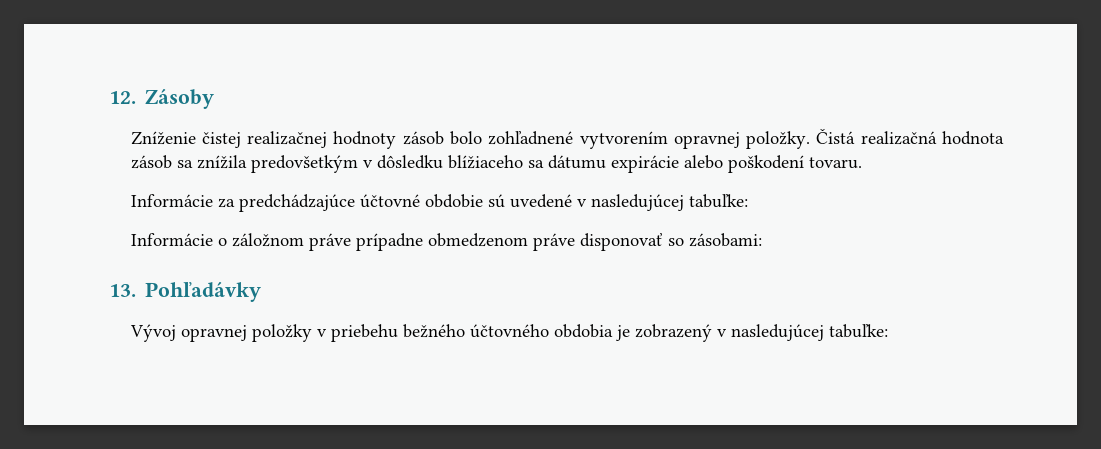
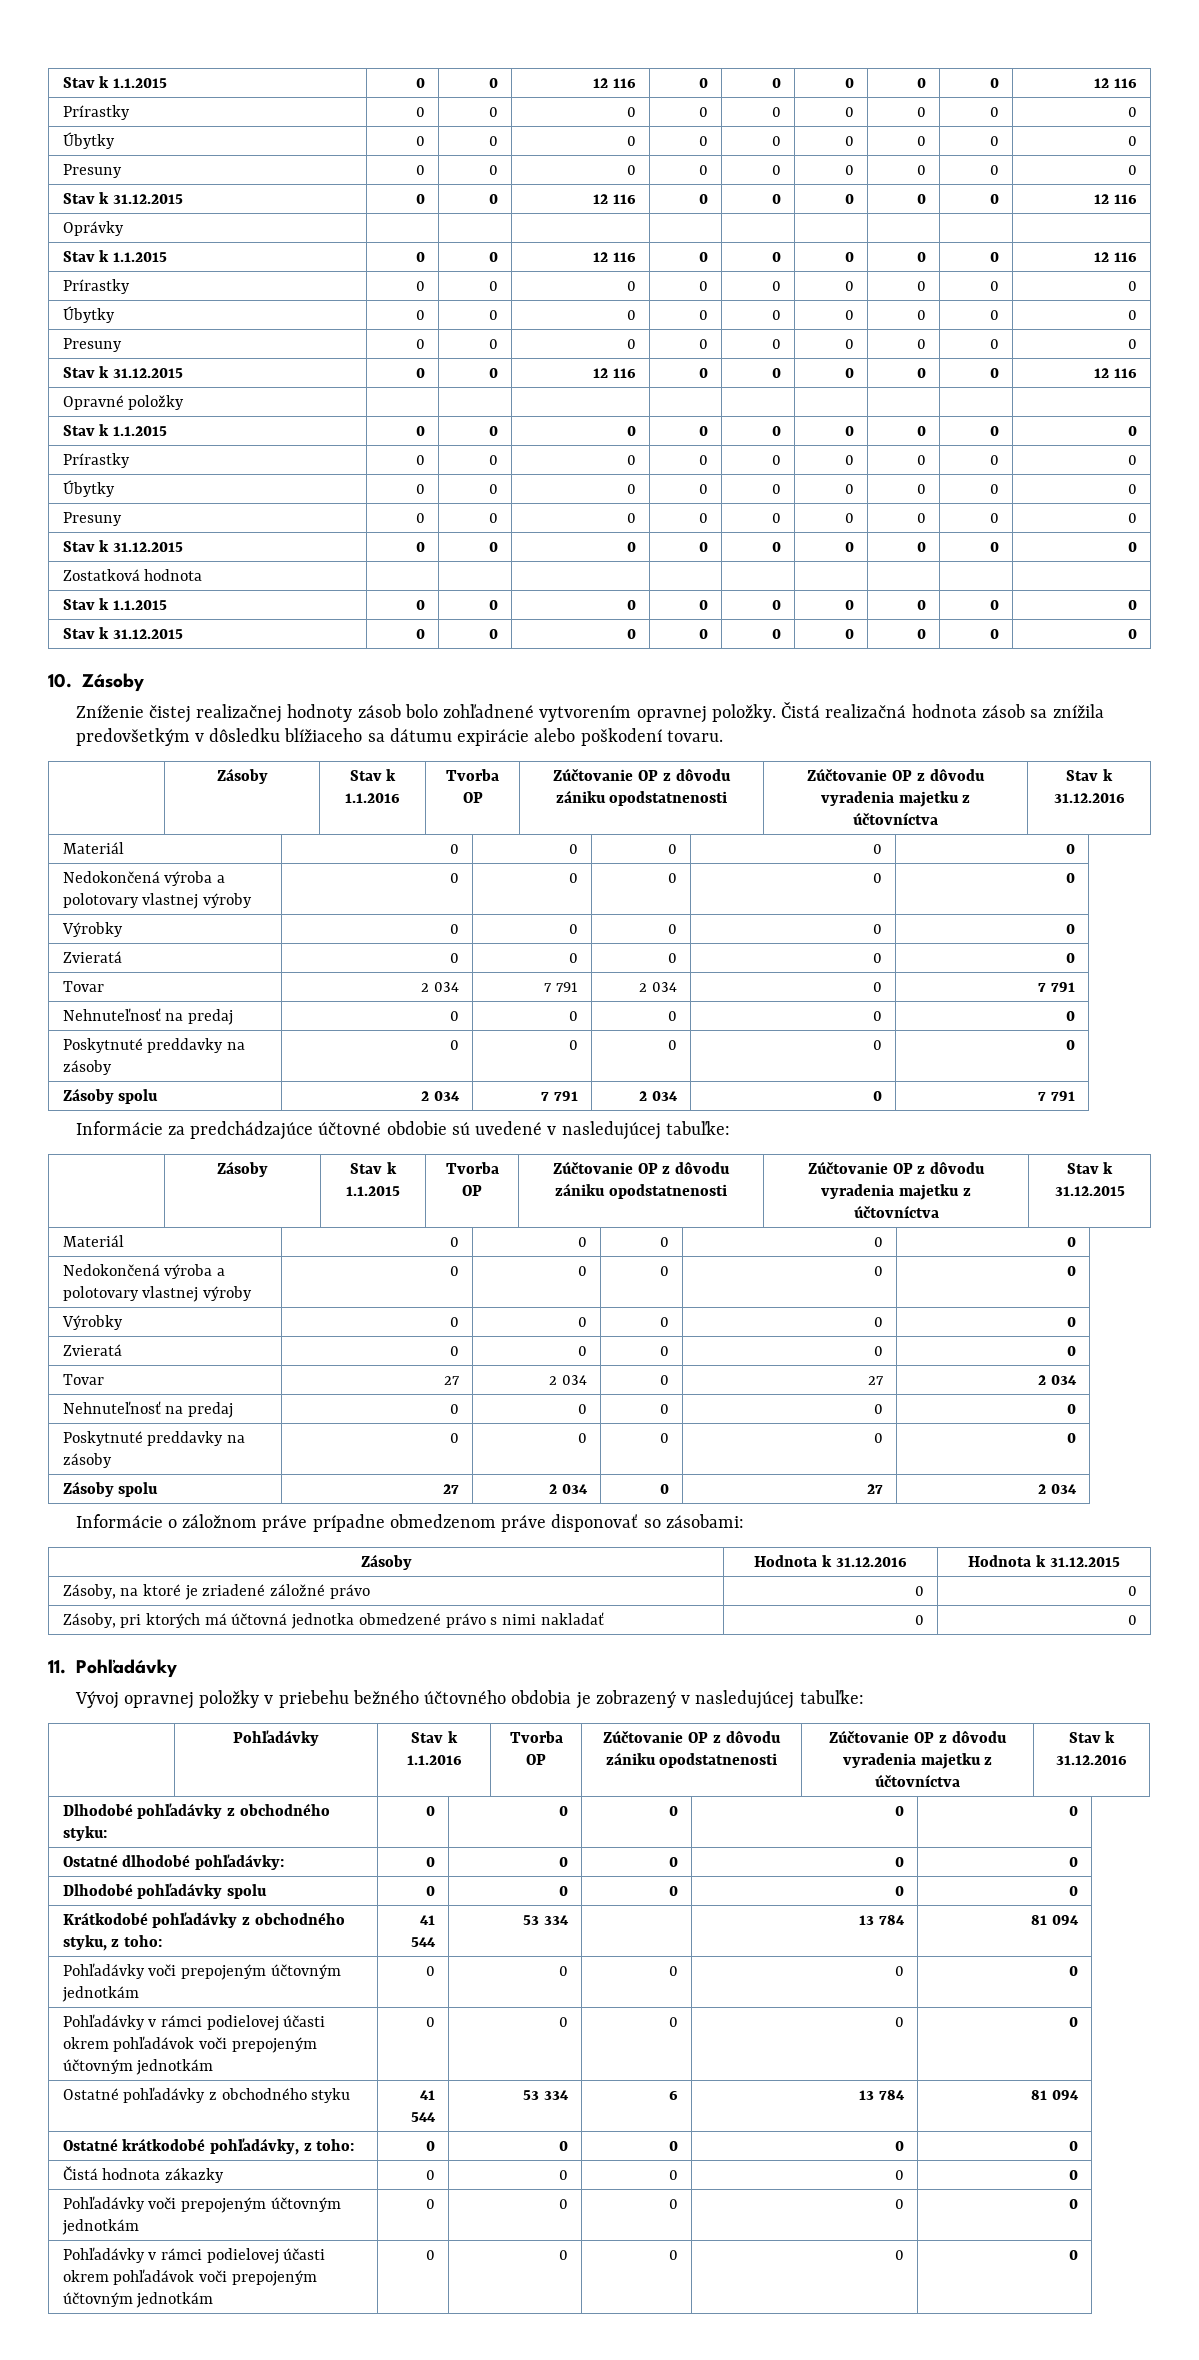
[109,91,136,104] 12. -> [62,76,167,88] [415,78,425,88] [488,78,498,88] [592,78,636,88] [698,78,708,88] [771,78,781,88] [844,78,854,88] [916,78,926,88] [989,78,999,88] [1093,78,1137,88] [62,105,130,120] [415,107,425,117] [488,107,498,117] [626,107,636,117] [698,107,708,117] [771,107,781,117] [844,107,854,117] [916,107,926,117] [989,107,999,117] [1127,107,1137,117] [62,132,115,149] [415,136,425,146] [488,136,498,146] [626,136,636,146] [698,136,708,146] [771,136,781,146] [844,136,854,146] [916,136,926,146] [989,136,999,146] [1127,136,1137,146] [62,164,122,178] [415,165,425,175] [488,165,498,175] [626,165,636,175] [698,165,708,175] [771,165,781,175] [844,165,854,175] [916,165,926,175] [989,165,999,175] [1127,165,1137,175] [62,192,183,204] [415,194,425,204] [488,194,498,204] [592,194,636,204] [698,194,708,204] [771,194,781,204] [844,194,854,204] [916,194,926,204] [989,194,999,204] [1093,194,1137,204] [62,221,124,236] [62,250,167,262] [415,252,425,262] [488,252,498,262] [592,252,636,262] [698,252,708,262] [771,252,781,262] [844,252,854,262] [916,252,926,262] [989,252,999,262] [1093,252,1137,262] [62,279,130,294] [415,281,425,291] [488,281,498,291] [626,281,636,291] [698,281,708,291] [771,281,781,291] [844,281,854,291] [916,281,926,291] [989,281,999,291] [1127,281,1137,291] [62,306,115,323] [415,310,425,320] [488,310,498,320] [626,310,636,320] [698,310,708,320] [771,310,781,320] [844,310,854,320] [916,310,926,320] [989,310,999,320] [1127,310,1137,320] [62,338,122,352] [415,339,425,349] [488,339,498,349] [626,339,636,349] [698,339,708,349] [771,339,781,349] [844,339,854,349] [916,339,926,349] [989,339,999,349] [1127,339,1137,349] [62,366,183,378] [415,368,425,378] [488,368,498,378] [592,368,636,378] [698,368,708,378] [771,368,781,378] [844,368,854,378] [916,368,926,378] [989,368,999,378] [1093,368,1137,378] [62,395,185,410] [62,424,167,436] [415,426,425,436] [488,426,498,436] [626,426,636,436] [698,426,708,436] [771,426,781,436] [844,426,854,436] [916,426,926,436] [989,426,999,436] [1127,426,1137,436] [62,453,130,468] [415,455,425,465] [488,455,498,465] [626,455,636,465] [698,455,708,465] [771,455,781,465] [844,455,854,465] [916,455,926,465] [989,455,999,465] [1127,455,1137,465] [62,480,115,497] [415,484,425,494] [488,484,498,494] [626,484,636,494] [698,484,708,494] [771,484,781,494] [844,484,854,494] [916,484,926,494] [989,484,999,494] [1127,484,1137,494] [62,512,122,526] [415,513,425,523] [488,513,498,523] [626,513,636,523] [698,513,708,523] [771,513,781,523] [844,513,854,523] [916,513,926,523] [989,513,999,523] [1127,513,1137,523] [62,540,183,552] [415,542,425,552] [488,542,498,552] [626,542,636,552] [698,542,708,552] [771,542,781,552] [844,542,854,552] [916,542,926,552] [989,542,999,552] [1127,542,1137,552] [62,569,203,581] [62,598,167,610] [415,600,425,610] [488,600,498,610] [626,600,636,610] [698,600,708,610] [771,600,781,610] [844,600,854,610] [916,600,926,610] [989,600,999,610] [1127,600,1137,610] [62,627,183,639] [415,629,425,639] [488,629,498,639] [626,629,636,639] [698,629,708,639] [771,629,781,639] [844,629,854,639] [916,629,926,639] [989,629,999,639] [1127,629,1137,639] [48,673,72,688] Stav k 1.1.2015 | 0 | 0 | 12 116 | 0 | 0 | 0 | 0 | 0 | 12 116 // Prírastky | 0 | 0 | 0 | 0 | 0 | 0 | 0 | 0 | 0 // Úbytky | 0 | 0 | 0 | 0 | 0 | 0 | 0 | 0 | 0 // Presuny | 0 | 0 | 0 | 0 | 0 | 0 | 0 | 0 | 0 // Stav k 31.12.2015 | 0 | 0 | 12 116 | 0 | 0 | 0 | 0 | 0 | 12 116 // Oprávky | | | | | | | | | // Stav k 1.1.2015 | 0 | 0 | 12 116 | 0 | 0 | 0 | 0 | 0 | 12 116 // Prírastky | 0 | 0 | 0 | 0 | 0 | 0 | 0 | 0 | 0 // Úbytky | 0 | 0 | 0 | 0 | 0 | 0 | 0 | 0 | 0 // Presuny | 0 | 0 | 0 | 0 | 0 | 0 | 0 | 0 | 0 // Stav k 31.12.2015 | 0 | 0 | 12 116 | 0 | 0 | 0 | 0 | 0 | 12 116 // Opravné položky | | | | | | | | | // Stav k 1.1.2015 | 0 | 0 | 0 | 0 | 0 | 0 | 0 | 0 | 0 // Prírastky | 0 | 0 | 0 | 0 | 0 | 0 | 0 | 0 | 0 // Úbytky | 0 | 0 | 0 | 0 | 0 | 0 | 0 | 0 | 0 // Presuny | 0 | 0 | 0 | 0 | 0 | 0 | 0 | 0 | 0 // Stav k 31.12.2015 | 0 | 0 | 0 | 0 | 0 | 0 | 0 | 0 | 0 // Zostatková hodnota | | | | | | | | | // Stav k 1.1.2015 | 0 | 0 | 0 | 0 | 0 | 0 | 0 | 0 | 0 // Stav k 31.12.2015 | 0 | 0 | 0 | 0 | 0 | 0 | 0 | 0 | 0 // 10.
(862, 163) none -> [216,768,268,784] [349,769,397,781] [345,793,400,803] [446,769,499,781] [462,792,483,803] [553,768,731,781] [555,790,728,806] [807,768,985,781] [820,791,971,807] [853,812,938,825] [1066,769,1113,781] [1053,793,1125,803] [62,842,124,854] [449,844,459,854] [568,844,578,854] [667,844,677,854] [872,844,882,854] [1065,844,1075,854] [62,871,225,886] [62,893,252,909] [449,873,459,883] [568,873,578,883] [667,873,677,883] [872,873,882,883] [1065,873,1075,883] [61,922,123,937] [449,924,459,934] [568,924,578,934] [667,924,677,934] [872,924,882,934] [1065,924,1075,934] [62,951,122,963] [449,953,459,963] [568,953,578,963] [667,953,677,963] [872,953,882,963] [1065,953,1075,963] [62,981,104,992] [420,982,459,992] [543,982,578,992] [638,982,677,992] [872,982,882,992] [1037,982,1075,992] [62,1008,233,1025] [449,1011,459,1021] [568,1011,578,1021] [667,1011,677,1021] [872,1011,882,1021] [1065,1011,1075,1021] [62,1038,245,1053] [62,1060,112,1075] [449,1040,459,1050] [568,1040,578,1050] [667,1040,677,1050] [872,1040,882,1050] [1065,1040,1075,1050] [62,1088,159,1104] [420,1091,460,1101] [540,1091,578,1101] [638,1091,678,1101] [872,1091,882,1101] [1037,1091,1075,1101] // | Zásoby | Stav k 1.1.2016 | Tvorba OP | Zúčtovanie OP z dôvodu zániku opodstatnenosti | Zúčtovanie OP z dôvodu vyradenia majetku z účtovníctva | Stav k 31.12.2016 // Materiál | 0 | 0 | 0 | 0 | 0 // Nedokončená výroba a polotovary vlastnej výroby | 0 | 0 | 0 | 0 | 0 // Výrobky | 0 | 0 | 0 | 0 | 0 // Zvieratá | 0 | 0 | 0 | 0 | 0 // Tovar | 2 034 | 7 791 | 2 034 | 0 | 7 791 // Nehnuteľnosť na predaj | 0 | 0 | 0 | 0 | 0 // Poskytnuté preddavky na zásoby | 0 | 0 | 0 | 0 | 0 // Zásoby spolu | 2 034 | 7 791 | 2 034 | 0 | 7 791
(748, 201) none -> [217,1161,268,1177] [350,1162,397,1174] [346,1186,400,1196] [445,1162,499,1174] [462,1185,482,1196] [552,1161,731,1174] [555,1183,727,1199] [807,1161,986,1174] [821,1184,971,1200] [853,1205,939,1218] [1066,1162,1114,1174] [1054,1186,1125,1196] [62,1235,124,1247] [449,1237,459,1247] [577,1237,587,1247] [659,1237,669,1247] [873,1237,883,1247] [1066,1237,1076,1247] [62,1264,225,1279] [62,1286,252,1302] [449,1266,459,1276] [577,1266,587,1276] [659,1266,669,1276] [873,1266,883,1276] [1066,1266,1076,1276] [61,1315,123,1330] [449,1317,459,1327] [577,1317,587,1327] [659,1317,669,1327] [873,1317,883,1327] [1066,1317,1076,1327] [62,1344,122,1356] [449,1346,459,1356] [577,1346,587,1356] [659,1346,669,1356] [873,1346,883,1356] [1066,1346,1076,1356] [62,1374,104,1385] [443,1376,460,1385] [548,1375,587,1385] [659,1375,669,1385] [867,1376,884,1385] [1037,1375,1077,1385] [62,1401,233,1418] [449,1404,459,1414] [577,1404,587,1414] [659,1404,669,1414] [873,1404,883,1414] [1066,1404,1076,1414] [62,1431,245,1446] [62,1453,112,1468] [449,1433,459,1443] [577,1433,587,1443] [659,1433,669,1443] [873,1433,883,1443] [1066,1433,1076,1443] [62,1481,159,1497] [442,1484,459,1494] [548,1484,588,1494] [659,1484,669,1494] [866,1484,883,1494] [1037,1484,1077,1494] // | Zásoby | Stav k 1.1.2015 | Tvorba OP | Zúčtovanie OP z dôvodu zániku opodstatnenosti | Zúčtovanie OP z dôvodu vyradenia majetku z účtovníctva | Stav k 31.12.2015 // Materiál | 0 | 0 | 0 | 0 | 0 // Nedokončená výroba a polotovary vlastnej výroby | 0 | 0 | 0 | 0 | 0 // Výrobky | 0 | 0 | 0 | 0 | 0 // Zvieratá | 0 | 0 | 0 | 0 | 0 // Tovar | 27 | 2 034 | 0 | 27 | 2 034 // Nehnuteľnosť na predaj | 0 | 0 | 0 | 0 | 0 // Poskytnuté preddavky na zásoby | 0 | 0 | 0 | 0 | 0 // Zásoby spolu | 27 | 2 034 | 0 | 27 | 2 034
[109,284,136,297] // 13. -> [360,1554,412,1570] [754,1555,907,1567] [968,1555,1120,1567] [62,1584,370,1600] [914,1586,924,1596] [1127,1586,1137,1596] [62,1612,604,1629] [914,1615,924,1625] [1127,1615,1137,1625] [48,1660,66,1674] // Zásoby | Hodnota k 31.12.2016 | Hodnota k 31.12.2015 // Zásoby, na ktoré je zriadené záložné právo | 0 | 0 // Zásoby, pri ktorých má účtovná jednotka obmedzené právo s nimi nakladať | 0 | 0 // 11.
(888, 331) none -> [233,1730,319,1746] [411,1731,458,1743] [406,1755,462,1765] [509,1731,563,1743] [526,1754,546,1765] [603,1730,781,1743] [605,1752,778,1768] [829,1730,1007,1743] [842,1753,993,1769] [875,1774,960,1787] [1068,1731,1116,1743] [1056,1755,1127,1765] [62,1803,330,1819] [62,1826,107,1841] [425,1806,435,1816] [558,1806,568,1816] [668,1806,678,1816] [894,1806,904,1816] [1068,1806,1078,1816] [62,1854,284,1870] [425,1857,435,1867] [558,1857,568,1867] [668,1857,678,1867] [894,1857,904,1867] [1068,1857,1078,1867] [62,1883,267,1899] [425,1886,435,1896] [558,1886,568,1896] [668,1886,678,1896] [894,1886,904,1896] [1068,1886,1078,1896] [62,1912,345,1928] [62,1935,162,1951] [419,1915,435,1925] [410,1937,436,1947] [522,1915,569,1925] [858,1915,905,1925] [1030,1915,1079,1925] [62,1963,341,1980] [61,1986,139,2002] [425,1966,435,1976] [558,1966,568,1976] [668,1966,678,1976] [894,1966,904,1976] [1068,1966,1078,1976] [62,2014,326,2031] [62,2036,317,2053] [62,2059,214,2075] [425,2017,435,2027] [558,2017,568,2027] [668,2017,678,2027] [894,2017,904,2027] [1068,2017,1078,2027] [62,2087,351,2103] [419,2090,435,2100] [410,2112,436,2122] [522,2090,569,2100] [668,2091,678,2100] [858,2090,905,2100] [1030,2090,1079,2100] [62,2138,355,2155] [425,2141,435,2151] [558,2141,568,2151] [668,2141,678,2151] [894,2141,904,2151] [1068,2141,1078,2151] [62,2166,224,2183] [425,2170,435,2180] [558,2170,568,2180] [668,2170,678,2180] [894,2170,904,2180] [1068,2170,1078,2180] [62,2196,341,2213] [61,2219,139,2235] [425,2199,435,2209] [558,2199,568,2209] [668,2199,678,2209] [894,2199,904,2209] [1068,2199,1078,2209] [62,2247,326,2264] [62,2269,317,2286] [62,2292,214,2308] [425,2250,435,2260] [558,2250,568,2260] [668,2250,678,2260] [894,2250,904,2260] [1068,2250,1078,2260] // | Pohľadávky | Stav k 1.1.2016 | Tvorba OP | Zúčtovanie OP z dôvodu zániku opodstatnenosti | Zúčtovanie OP z dôvodu vyradenia majetku z účtovníctva | Stav k 31.12.2016 // Dlhodobé pohľadávky z obchodného styku: | 0 | 0 | 0 | 0 | 0 // Ostatné dlhodobé pohľadávky: | 0 | 0 | 0 | 0 | 0 // Dlhodobé pohľadávky spolu | 0 | 0 | 0 | 0 | 0 // Krátkodobé pohľadávky z obchodného styku, z toho: | 41 544 | 53 334 | | 13 784 | 81 094 // Pohľadávky voči prepojeným účtovným jednotkám | 0 | 0 | 0 | 0 | 0 // Pohľadávky v rámci podielovej účasti okrem pohľadávok voči prepojeným účtovným jednotkám | 0 | 0 | 0 | 0 | 0 // Ostatné pohľadávky z obchodného styku | 41 544 | 53 334 | 6 | 13 784 | 81 094 // Ostatné krátkodobé pohľadávky, z toho: | 0 | 0 | 0 | 0 | 0 // Čistá hodnota zákazky | 0 | 0 | 0 | 0 | 0 // Pohľadávky voči prepojeným účtovným jednotkám | 0 | 0 | 0 | 0 | 0 // Pohľadávky v rámci podielovej účasti okrem pohľadávok voči prepojeným účtovným jednotkám | 0 | 0 | 0 | 0 | 0

